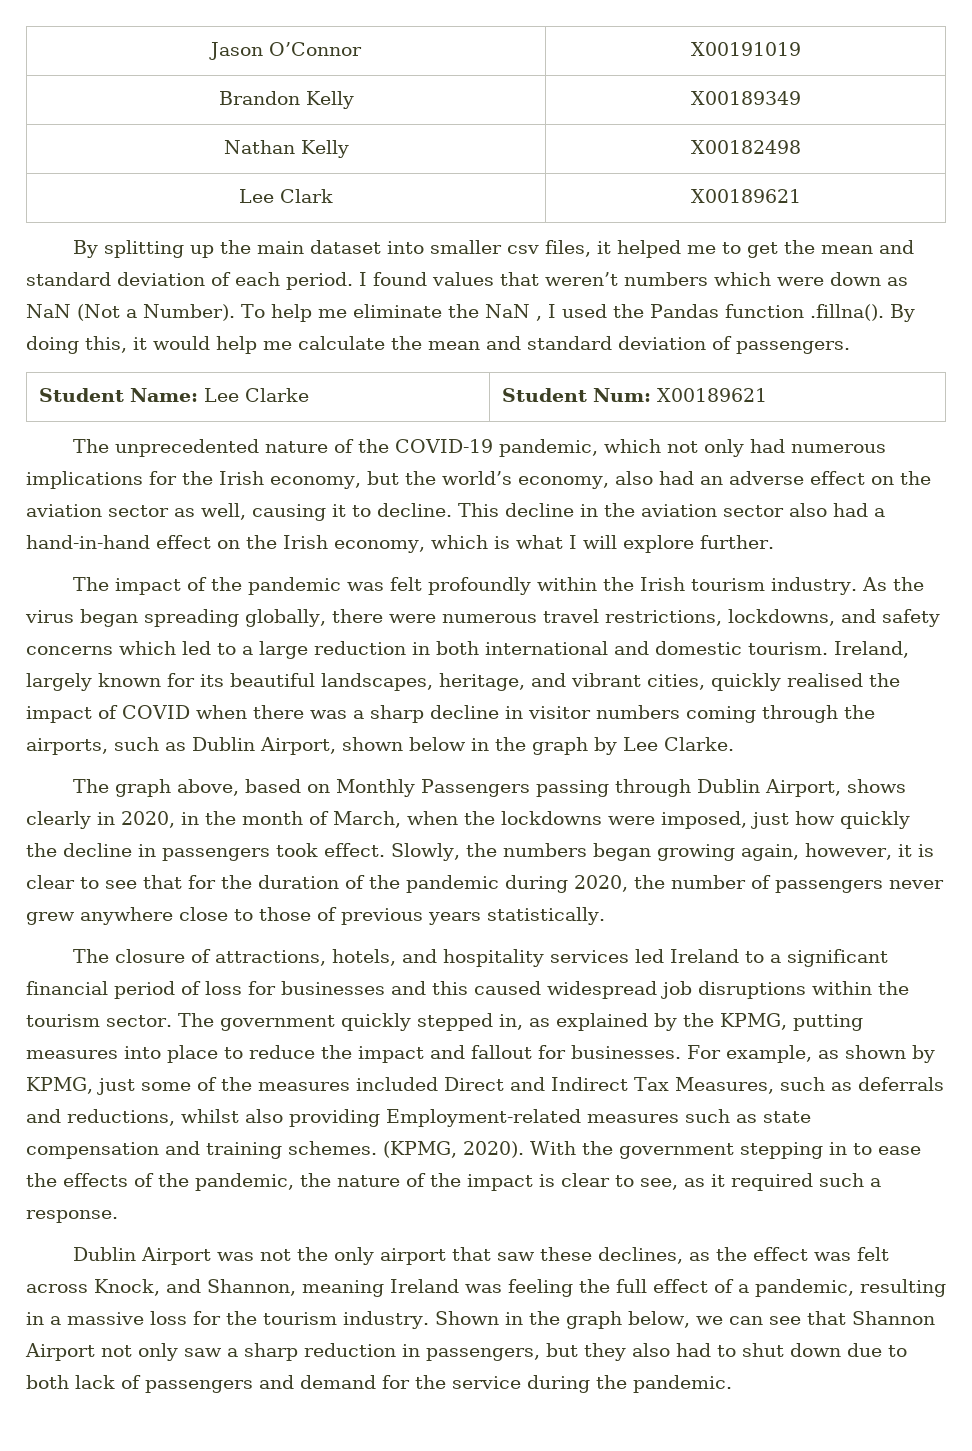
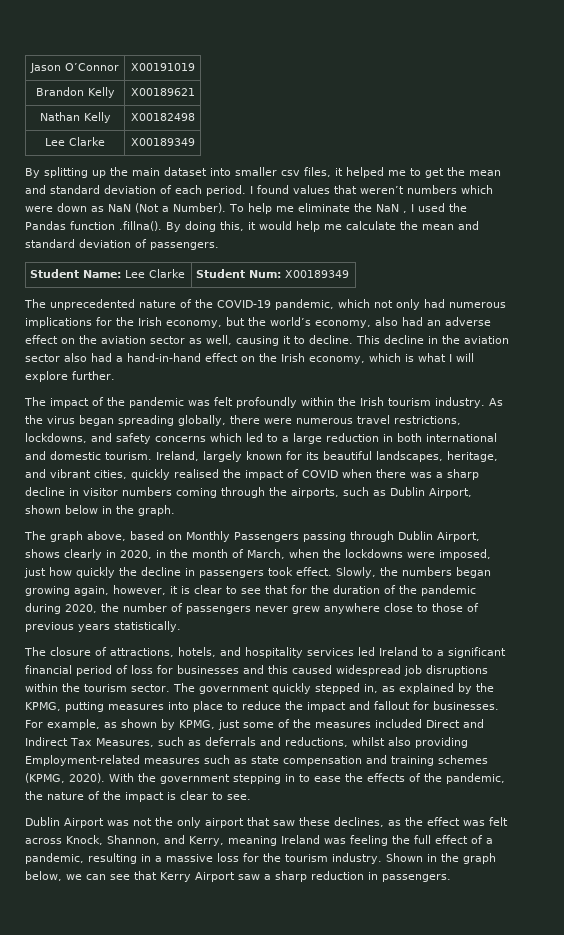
[690,91,801,105] X00189349 -> [130,88,195,96] X00189621
[280,189,333,203] [690,189,801,203] Clark | X00189621 -> [69,137,105,146] [130,138,195,146] Clarke | X00189349
[656,388,767,402] X00189621 -> [285,270,350,278] X00189349
[532,737,734,755] graph by Lee Clarke. -> [138,505,175,516] graph.
[288,1141,377,1155] schemes. -> [438,755,488,764] schemes
[640,1173,881,1191] [26,1210,118,1223] see, as it required such a response. -> [227,794,251,800] see.
[166,1279,296,1296] and Shannon, -> [107,835,224,846] Shannon, and Kerry,
[851,1311,935,1325] [25,1343,178,1361] Shannon Airport not only -> [160,872,235,882] Kerry Airport
[426,1343,907,1361] [26,1375,732,1393] passengers, but they also had to shut down due to both lack of passengers and demand for the service during the pandemic. -> [382,874,451,882] passengers.

